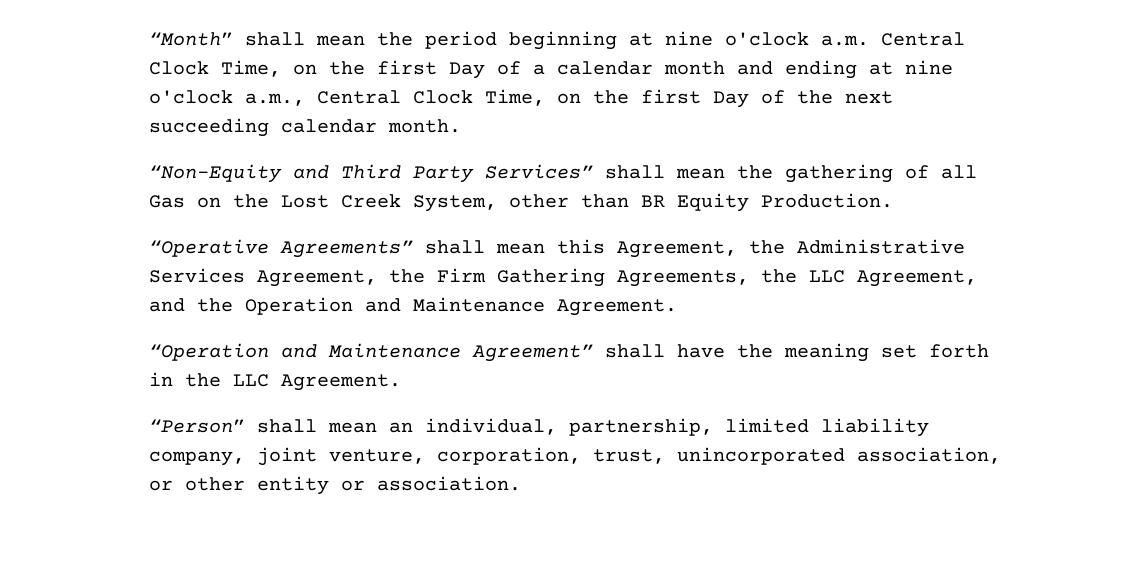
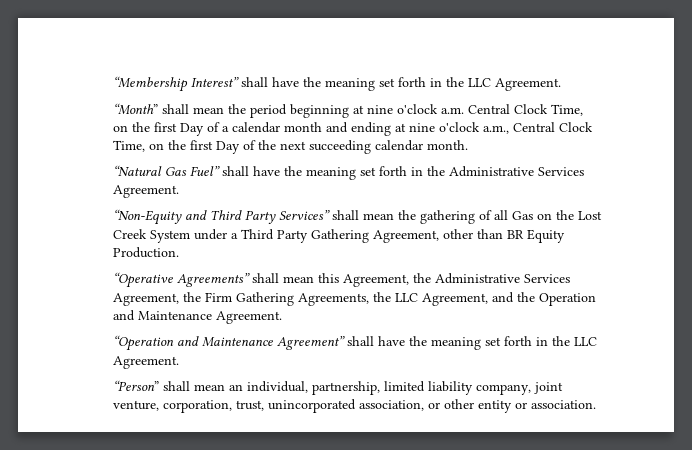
(149, 39) none -> [112,76,561,92] “Membership Interest” shall have the meaning set forth in the LLC Agreement. //
(462, 126) none -> [112,165,584,180] [112,185,179,198] // “Natural Gas Fuel” shall have the meaning set forth in the Administrative Services Agreement.
[413,195,498,212] System, -> [149,229,439,243] System under a Third Party Gathering Agreement,

